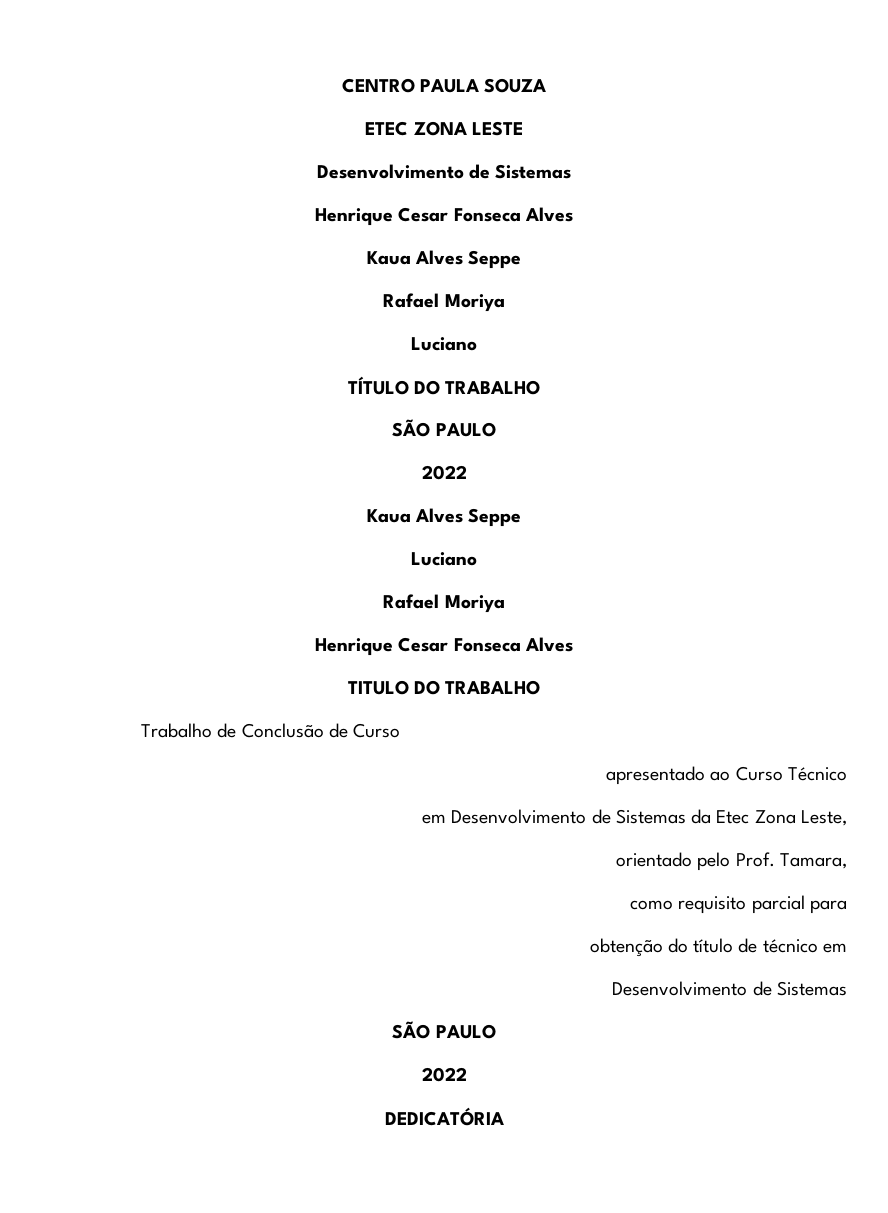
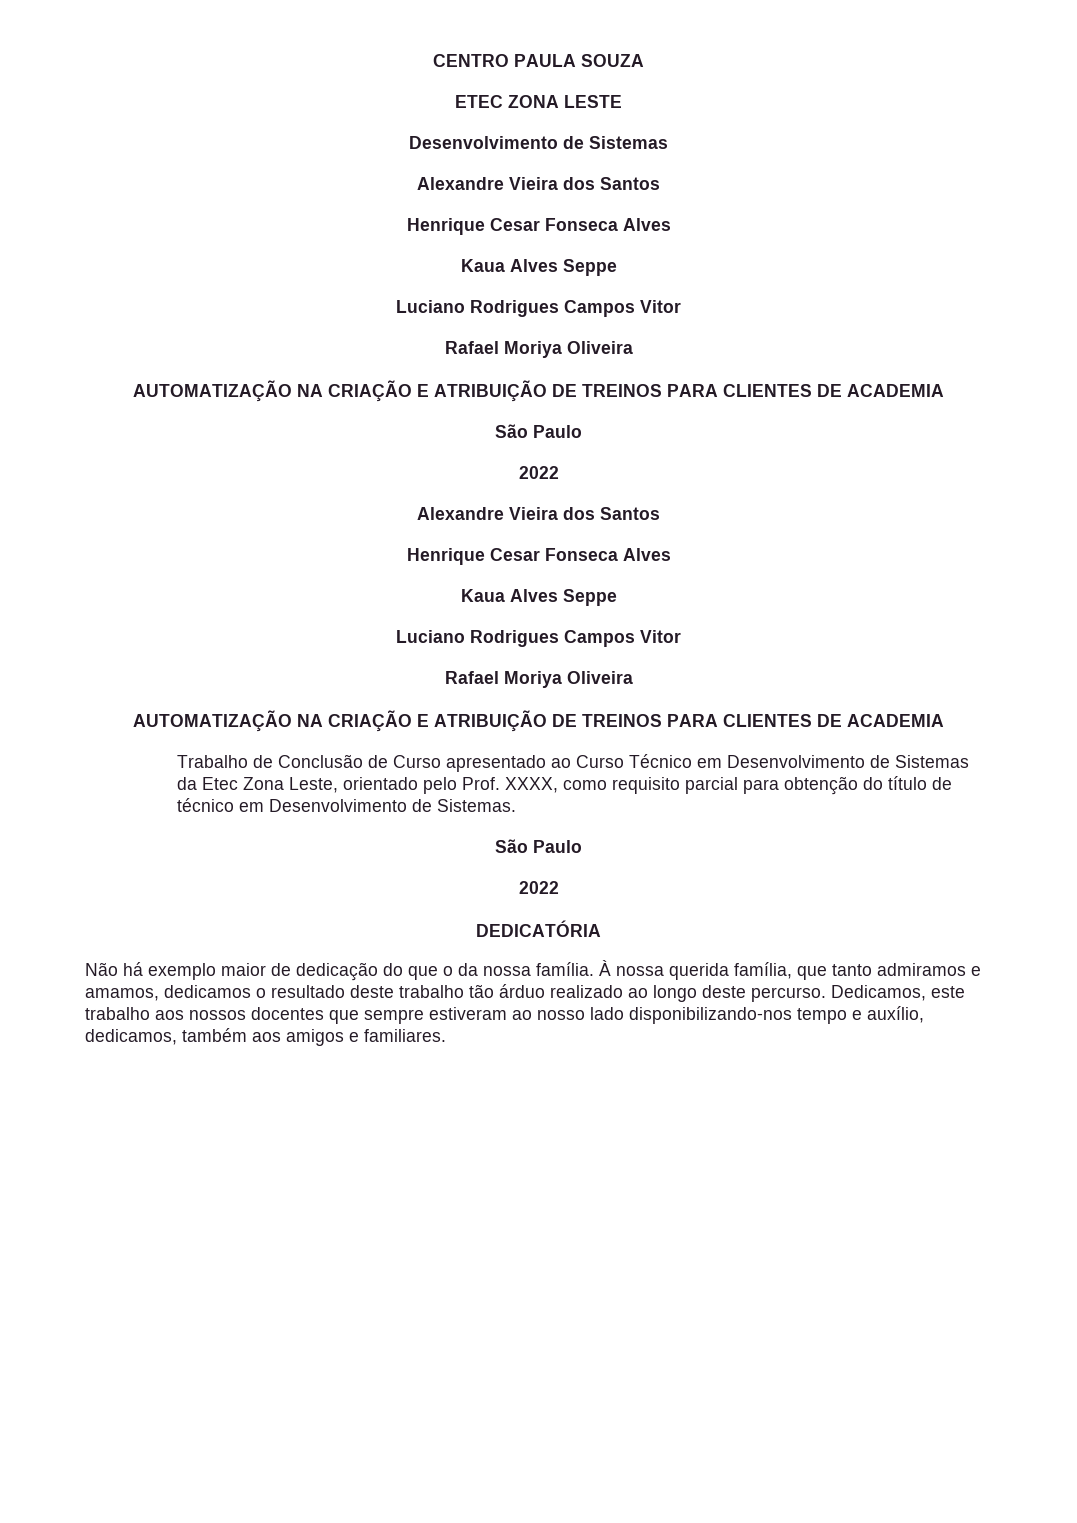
[315,207,573,226] [366,250,522,269] [383,293,505,312] [411,337,477,351] [347,376,541,395] [392,419,496,437] [421,465,467,480] [366,508,522,527] [411,552,477,566] [383,594,505,613] [315,637,573,656] [347,680,541,695] // Henrique Cesar Fonseca Alves // Kaua Alves Seppe // Rafael Moriya // Luciano // TÍTULO DO TRABALHO // SÃO PAULO // 2022 // Kaua Alves Seppe // Luciano // Rafael Moriya // Henrique Cesar Fonseca Alves // TITULO DO TRABALHO -> [417,177,660,190] [406,218,671,235] [460,259,617,276] [396,300,681,317] [444,341,633,358] [133,380,944,402] [495,424,582,438] [518,466,559,479] [417,507,660,520] [406,548,671,565] [460,589,617,606] [396,630,681,647] [444,671,633,688] [133,710,944,732] // Alexandre Vieira dos Santos // Henrique Cesar Fonseca Alves // Kaua Alves Seppe // Luciano Rodrigues Campos Vitor // Rafael Moriya Oliveira // AUTOMATIZAÇÃO NA CRIAÇÃO E ATRIBUIÇÃO DE TREINOS PARA CLIENTES DE ACADEMIA // São Paulo // 2022 // Alexandre Vieira dos Santos // Henrique Cesar Fonseca Alves // Kaua Alves Seppe // Luciano Rodrigues Campos Vitor // Rafael Moriya Oliveira // AUTOMATIZAÇÃO NA CRIAÇÃO E ATRIBUIÇÃO DE TREINOS PARA CLIENTES DE ACADEMIA
(401, 730) // -> (442, 761) none
(847, 774) // -> (693, 761) none
(847, 818) // -> (339, 785) none
[779,853,847,869] Tamara, // -> [505,777,559,793] XXXX,
(847, 907) // -> (780, 786) none
[612,981,847,996] [392,1021,496,1039] // Desenvolvimento de Sistemas // SÃO PAULO -> [269,799,517,812] [495,839,582,853] Desenvolvimento de Sistemas. // São Paulo
(504, 1116) none -> [85,960,981,981] [85,984,965,1002] [85,1006,924,1024] [85,1028,446,1046] // Não há exemplo maior de dedicação do que o da nossa família. À nossa querida família, que tanto admiramos e amamos, dedicamos o resultado deste trabalho tão árduo realizado ao longo deste percurso. Dedicamos, este trabalho aos nossos docentes que sempre estiveram ao nosso lado disponibilizando-nos tempo e auxílio, dedicamos, também aos amigos e familiares.

